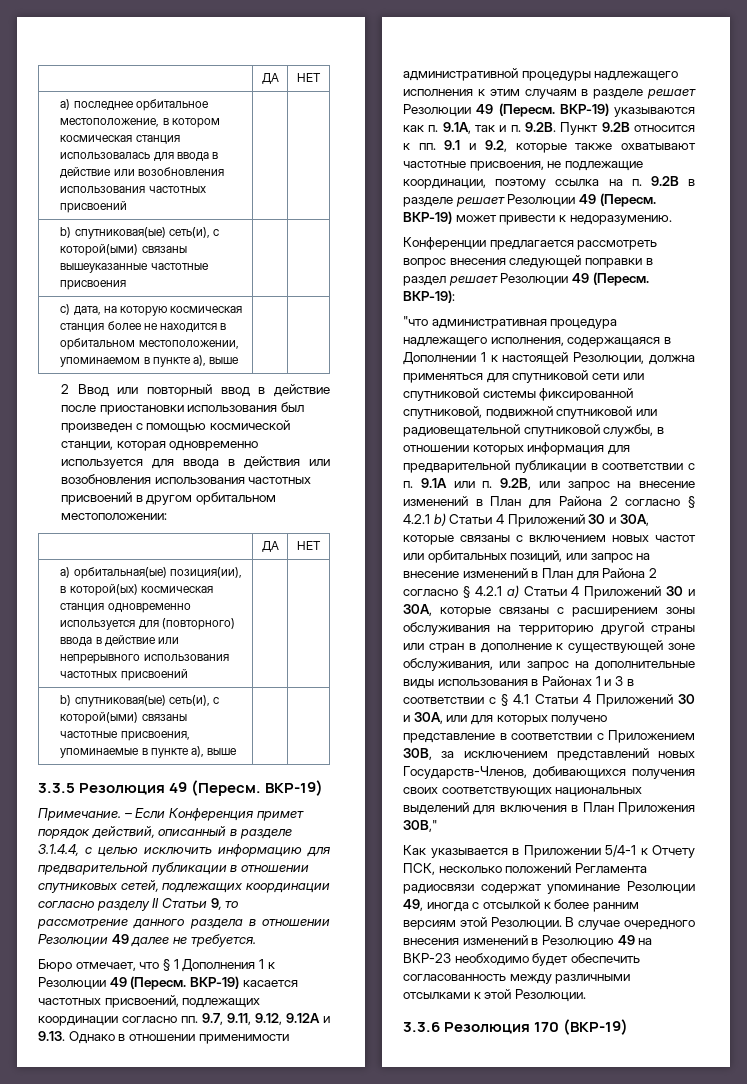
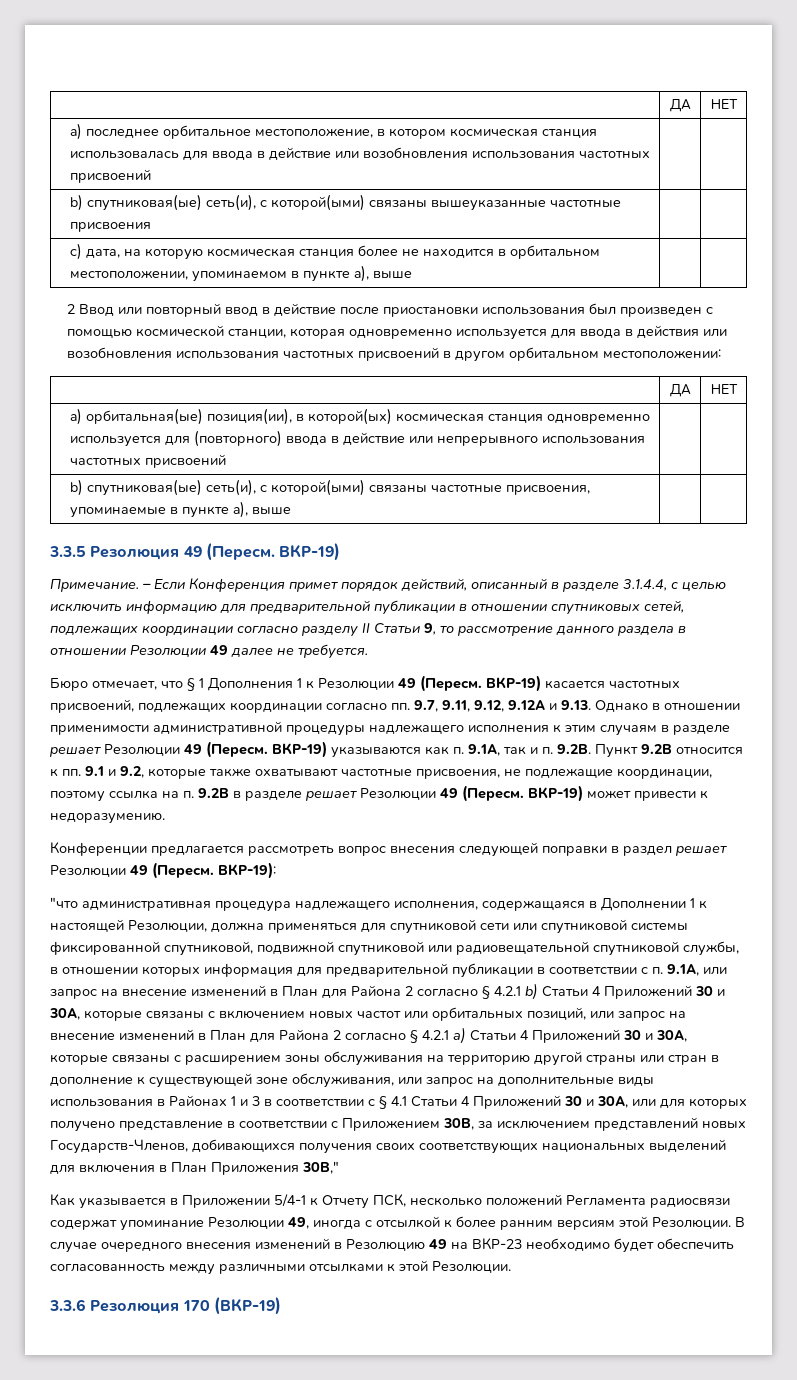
[420,478,531,490] 9.1А или п. 9.2B, -> [667,964,699,976] 9.1А,

